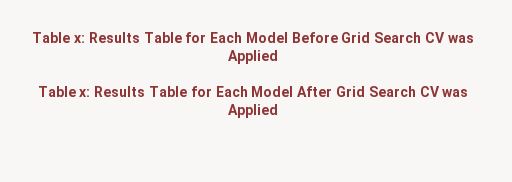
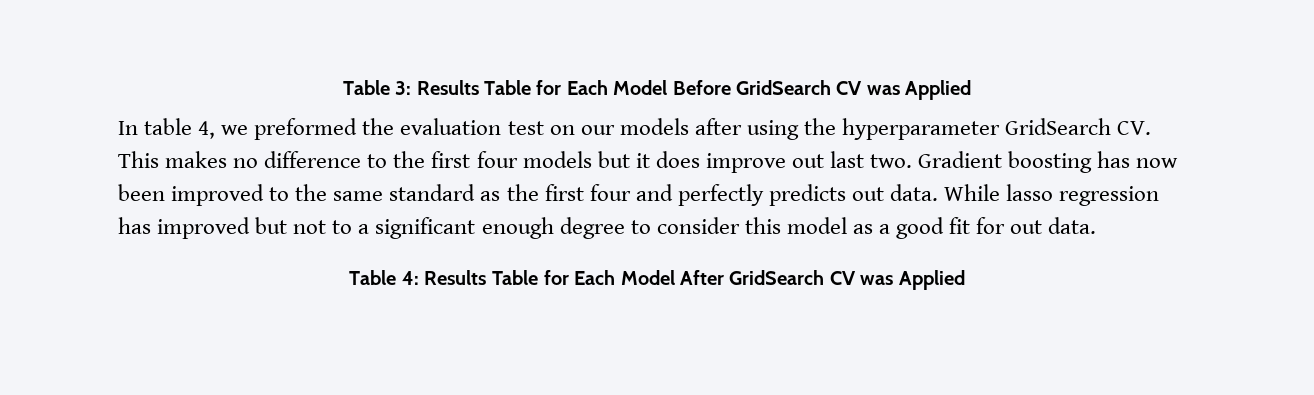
[32,32,85,43] Table x: -> [342,80,412,95] Table 3:
[341,32,474,43] [228,50,278,64] [37,86,91,97] Grid Search CV was Applied // Table x: -> [735,80,972,100] [118,118,1152,140] [118,151,1179,173] [118,184,1160,206] [118,217,1097,239] [349,270,419,285] GridSearch CV was Applied // In table 4, we preformed the evaluation test on our models after using the hyperparameter GridSearch CV. This makes no difference to the first four models but it does improve out last two. Gradient boosting has now been improved to the same standard as the first four and perfectly predicts out data. While lasso regression has improved but not to a significant enough degree to consider this model as a good fit for out data. // Table 4:
[335,86,416,97] Grid Search -> [729,270,825,285] GridSearch

